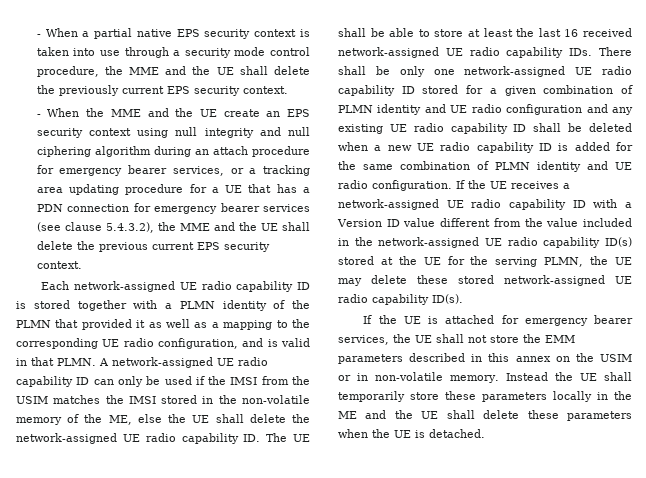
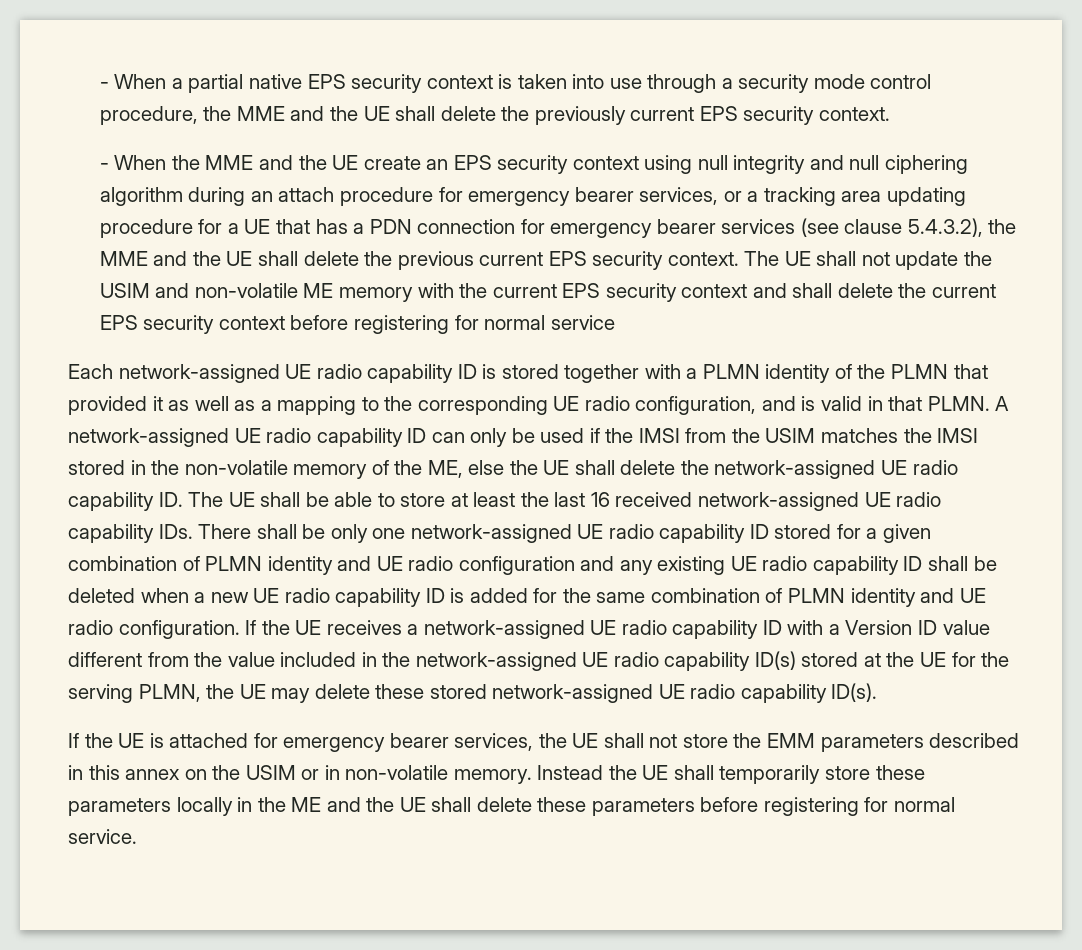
(82, 265) none -> [744,251,992,270] [99,283,996,302] [99,315,615,334] The UE shall not update the USIM and non-volatile ME memory with the current EPS security context and shall delete the current EPS security context before registering for normal service
[338,429,485,438] when the UE is detached. -> [700,797,956,816] [68,829,137,844] before registering for normal service.

